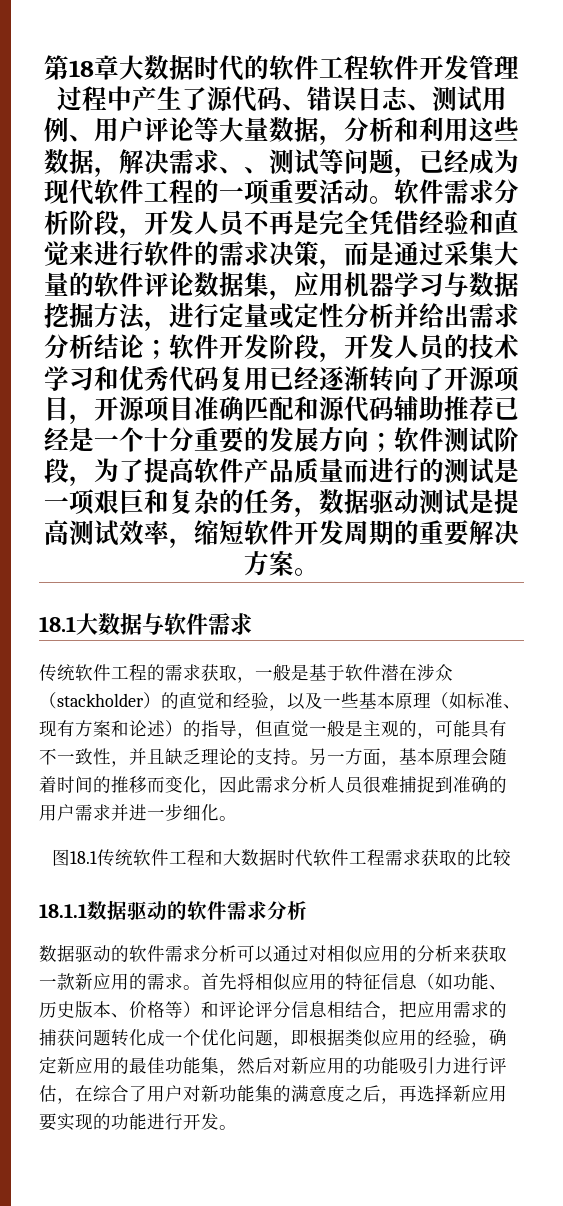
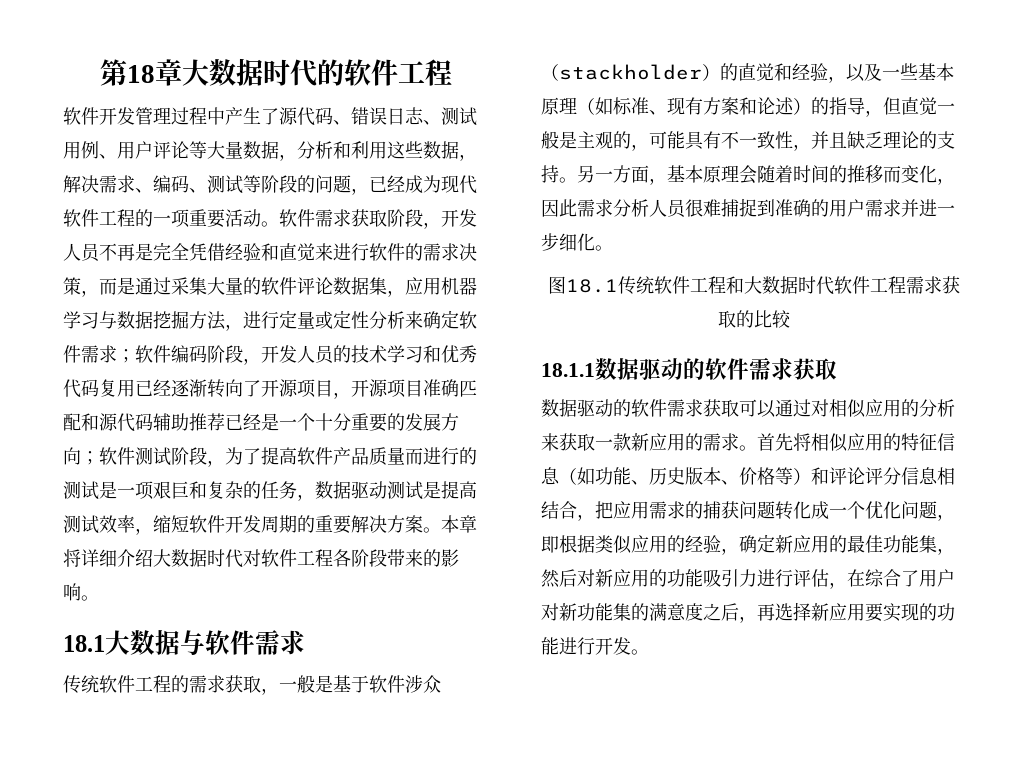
(369, 67) none -> (452, 72) //
(244, 170) none -> [153,175,189,193] 编码
(344, 161) none -> [261,175,315,193] 阶段的
[494,179,519,204] [44,210,69,235] 分析 -> [351,209,387,227] 获取
[394,303,519,328] [44,334,269,359] 并给出需求分析结论；软件开发 -> [405,310,477,329] [63,345,207,363] 来确定软件需求；软件编码
(319, 572) none -> [441,515,477,533] [63,549,459,568] [63,583,99,601] 本章将详细介绍大数据时代对软件工程各阶段带来的影响。
[381,664,417,681] 潜在 -> (405, 684) none
[267,901,307,920] [39,944,237,962] 分析 // 数据驱动的软件需求分析 -> [793,358,837,380] [541,399,739,417] 获取 // 数据驱动的软件需求获取

